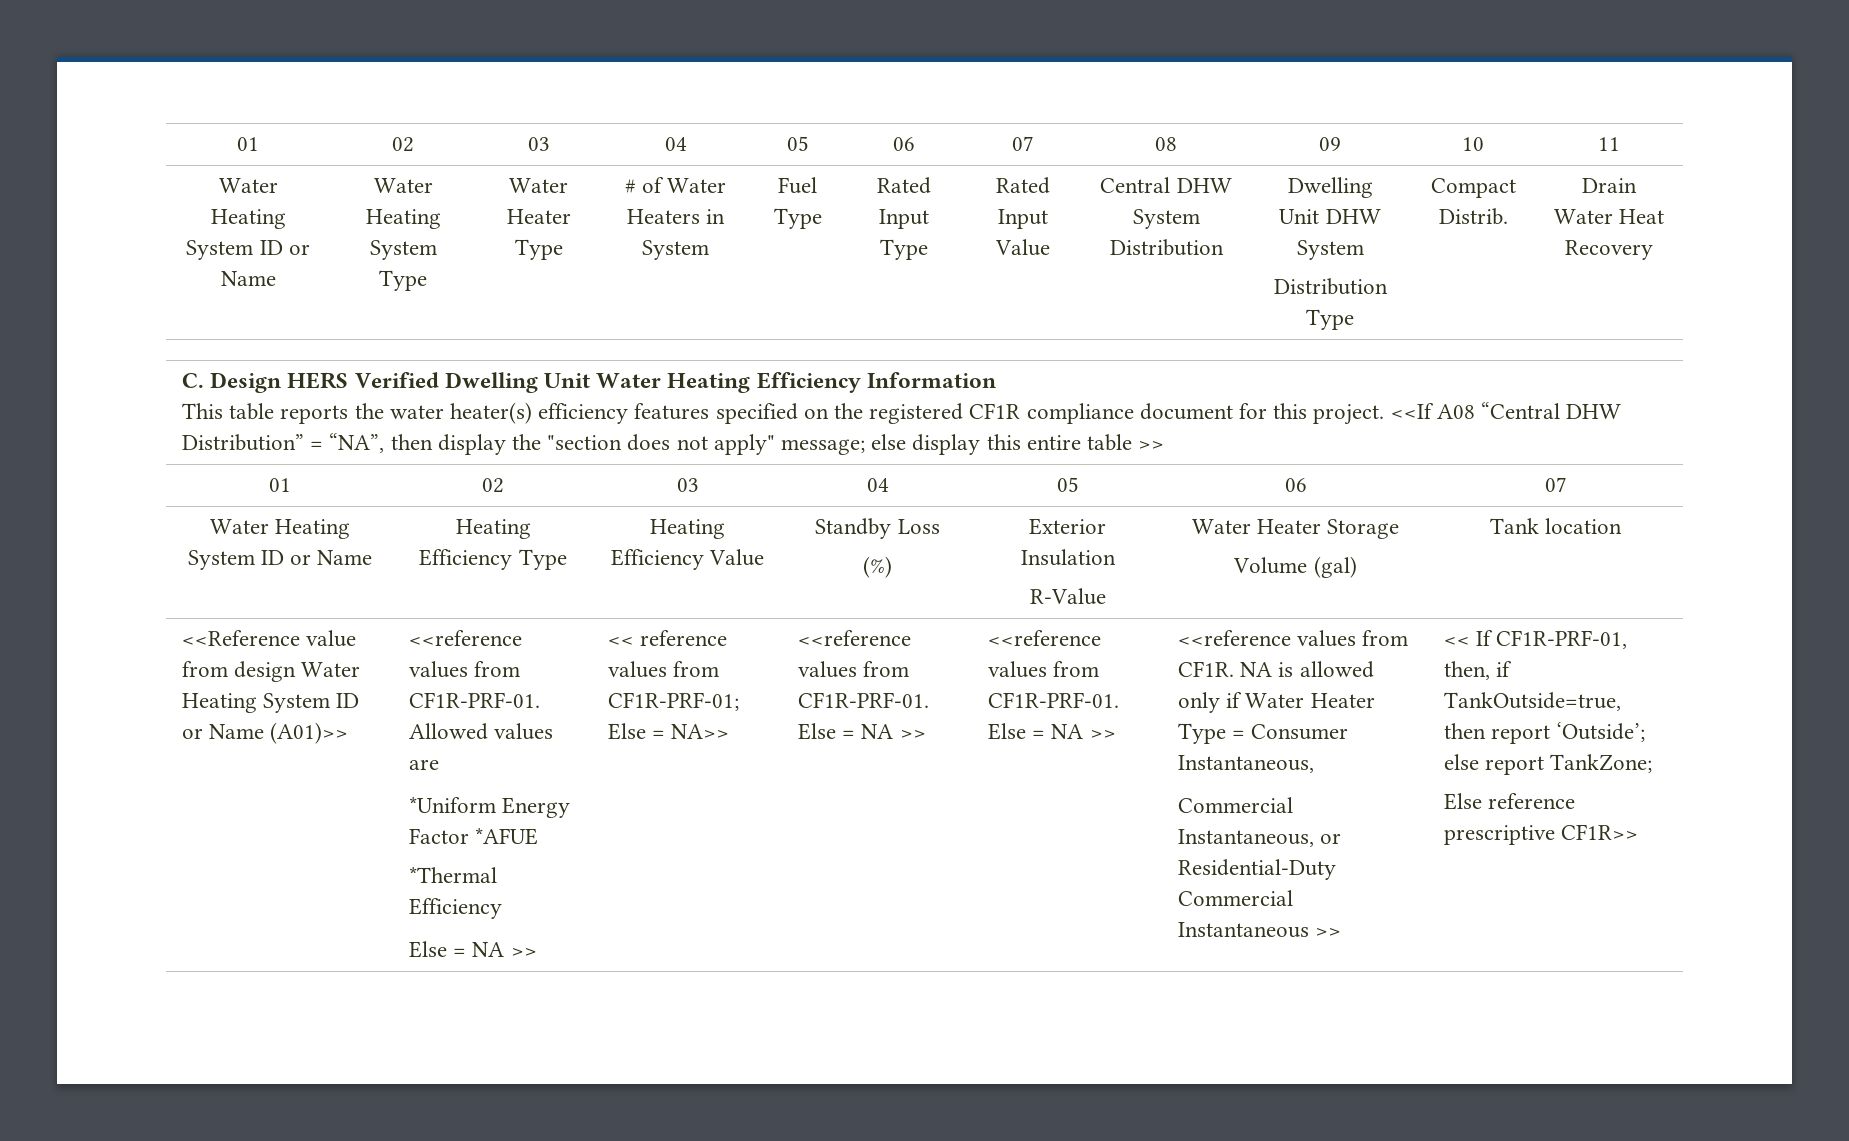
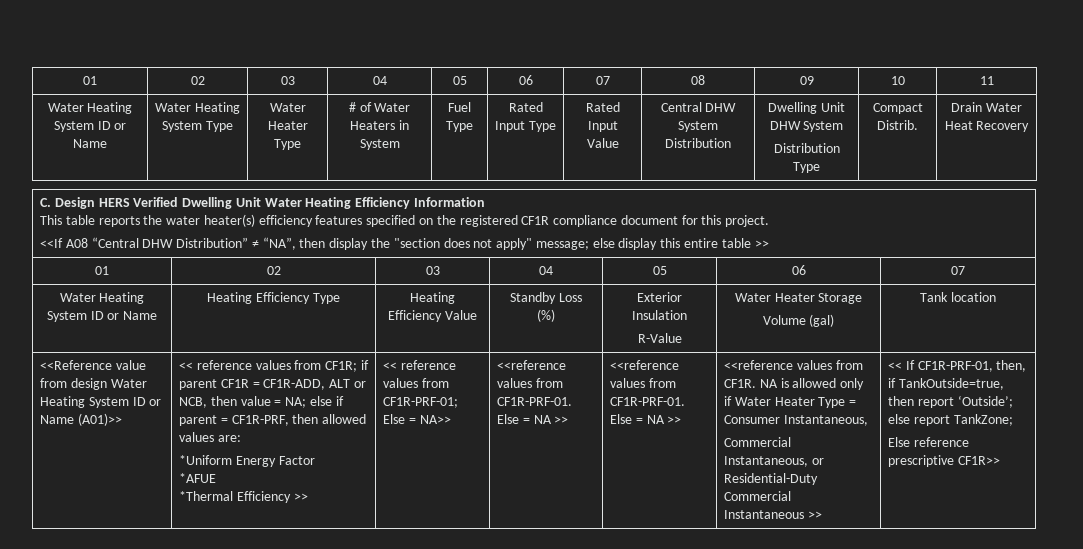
(1385, 414) none -> (770, 221) //
[310,441,324,450] = -> [251,239,259,248] ≠
[408,630,522,646] [408,661,521,678] [408,692,540,708] [408,723,554,740] [408,759,439,770] <<reference values from CF1R-PRF-01. Allowed values are -> [179,360,369,372] [179,379,366,390] [179,396,344,408] [179,414,367,426] [179,432,241,442] << reference values from CF1R; if parent CF1R = CF1R-ADD, ALT or NCB, then value = NA; else if parent = CF1R-PRF, then allowed values are:
(469, 836) none -> (315, 460) //
[408,941,505,958] // Else = NA -> (291, 497) none

